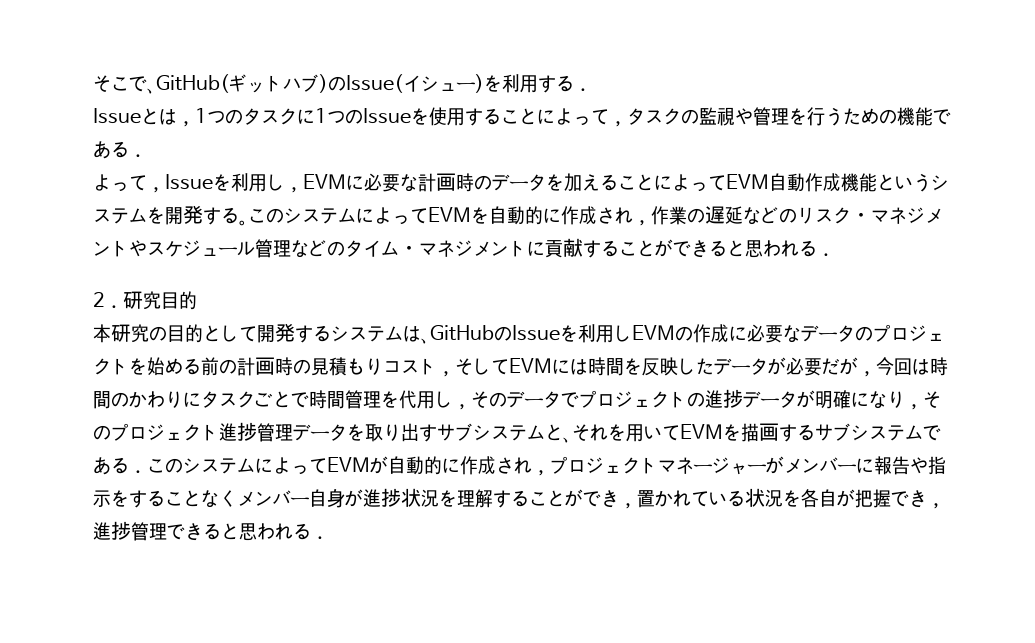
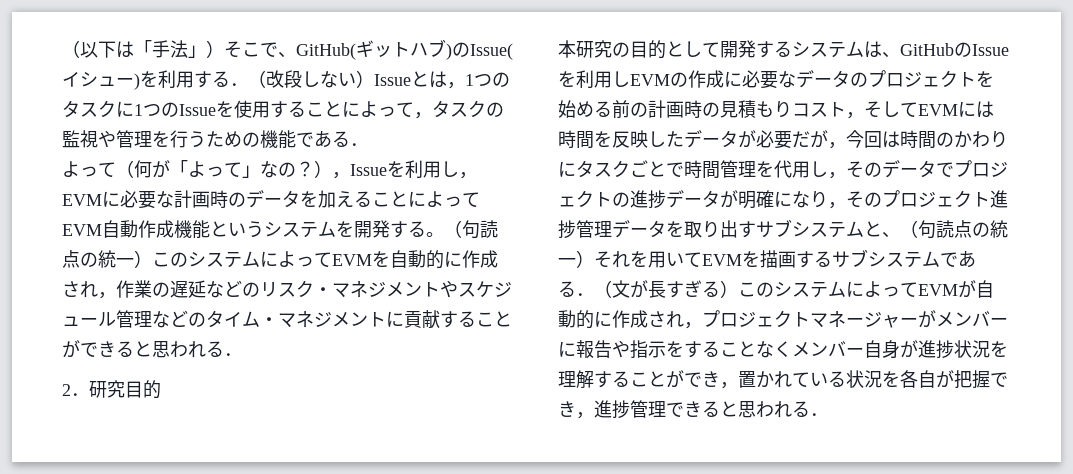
(93, 83) none -> [62,40,224,58] （以下は「手法」）
(592, 90) // -> [248,70,374,88] （改段しない）
(147, 183) none -> [116,160,332,178] （何が「よって」なの？）
(248, 223) none -> [444,220,498,239] [62,250,152,268] （句読点の統一）
(572, 440) none -> [900,220,1008,239] [558,250,594,268] （句読点の統一）
(147, 472) none -> [594,280,738,298] （文が長すぎる）

